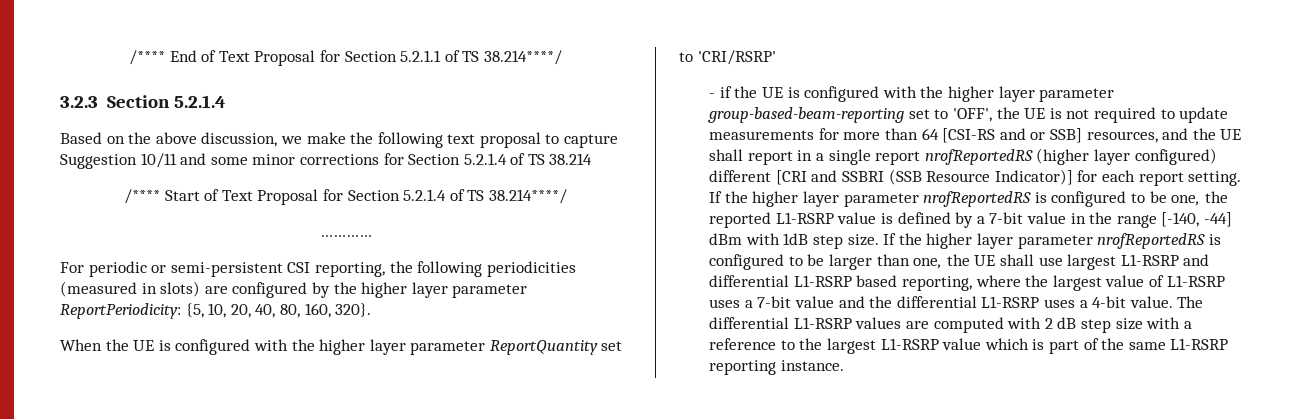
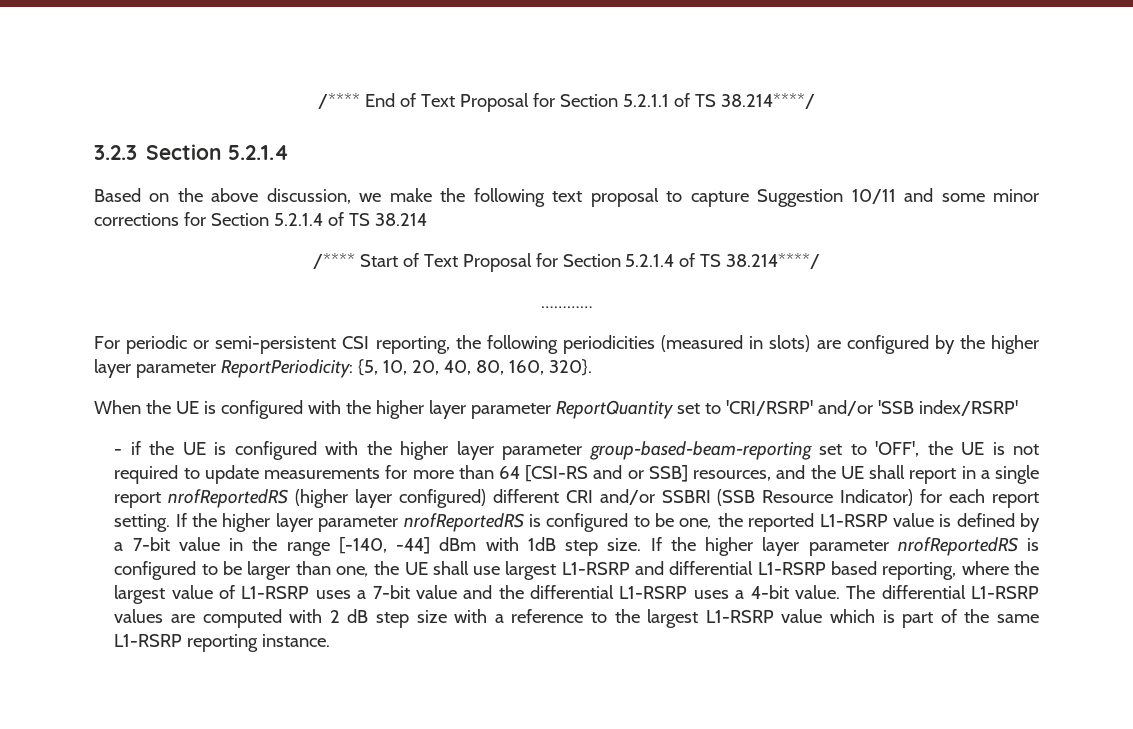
(776, 57) none -> [817,400,1018,416] and/or 'SSB index/RSRP'
[775,170,838,185] [CRI and -> [565,489,655,505] CRI and/or
[994,169,1073,185] Indicator)] -> [840,489,914,506] Indicator)

